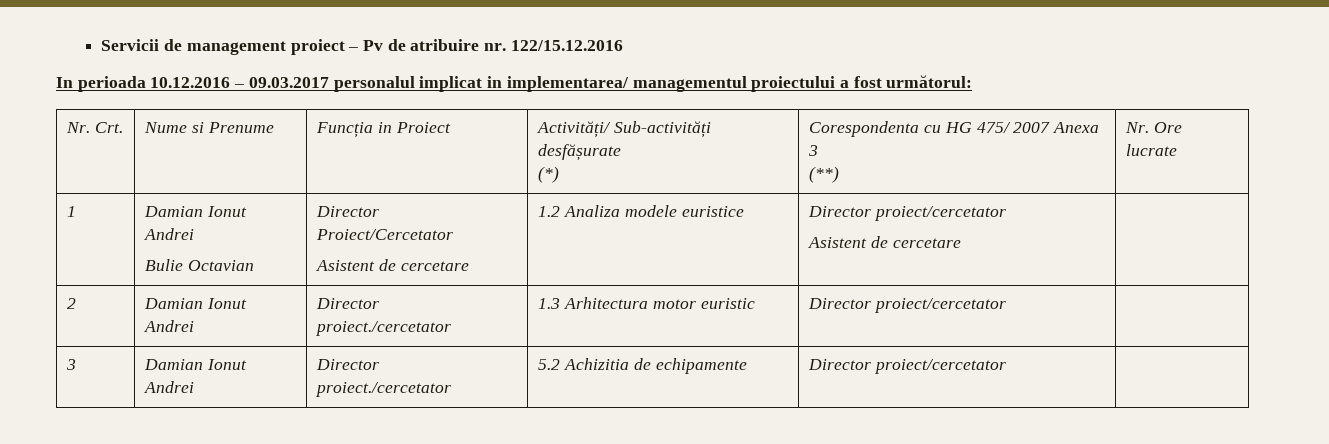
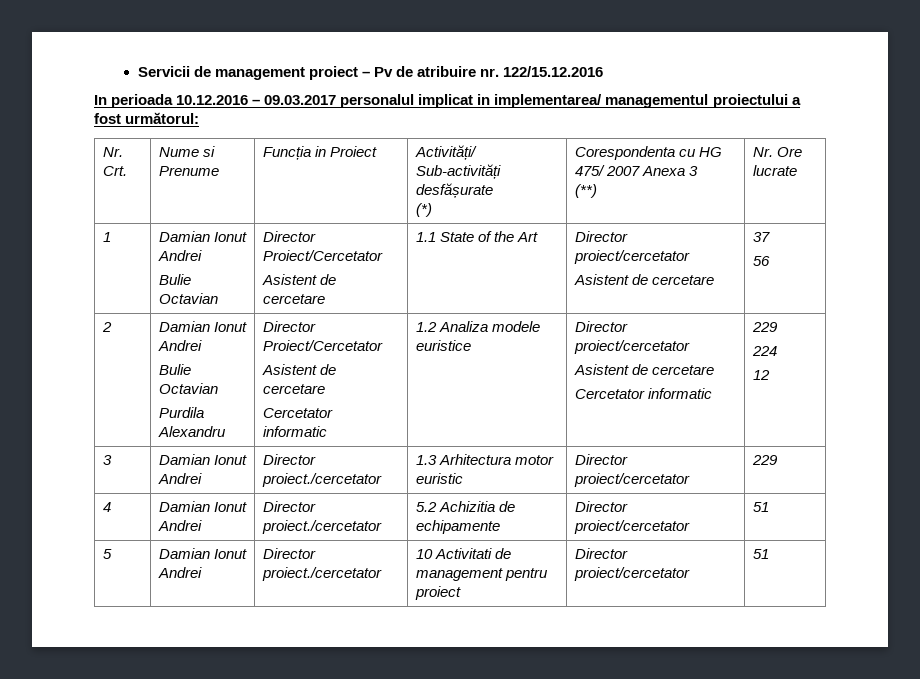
(469, 266) none -> [415,231,539,242] [574,231,628,242] [573,250,690,264] [573,274,714,285] [752,232,770,242] [752,256,770,266] [101,322,112,332] [158,321,247,332] [157,340,202,351] [158,364,191,375] [158,383,218,394] [158,407,204,418] [157,426,226,437] [262,321,316,332] [262,340,383,351] [261,364,336,375] [262,384,325,394] [262,408,333,418] [262,426,327,437] | 1.1 State of the Art | Director proiect/cercetator // Asistent de cercetare | 37 // 56 // 2 | Damian Ionut Andrei // Bulie Octavian // Purdila Alexandru | Director Proiect/Cercetator // Asistent de cercetare // Cercetator informatic
[67,298,77,309] | // 2 -> [574,388,712,399] [751,322,778,332] [751,346,777,356] [752,370,770,380] [102,455,112,465] // Cercetator informatic | 229 // 224 // 12 // 3
[66,359,77,370] // 3 -> [751,455,778,465] [102,502,111,512] 229 // 4
(1007, 366) none -> [752,502,769,512] [102,549,112,559] [158,548,247,559] [157,567,202,578] [262,548,316,559] [261,567,382,581] [415,548,511,559] [415,568,548,581] [414,586,461,600] [574,548,628,559] [573,567,690,581] [752,549,769,559] 51 // 5 | Damian Ionut Andrei | Director proiect./cercetator | 10 Activitati de management pentru proiect | Director proiect/cercetator | 51

